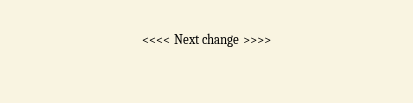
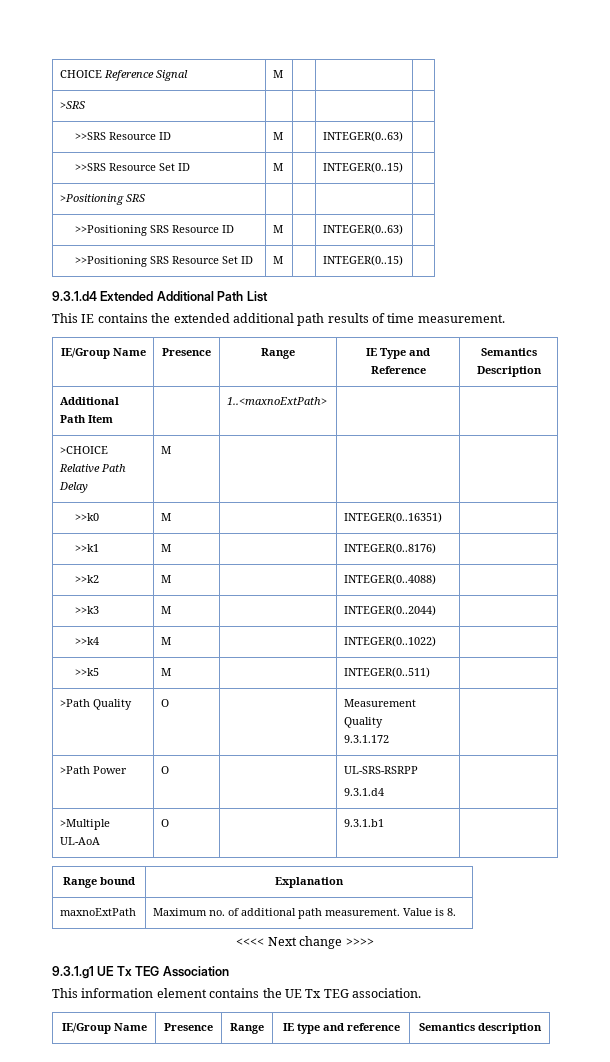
[142,33,271,47] <<<< Next change >>>> -> [60,70,189,81] [273,70,284,78] [60,101,87,109] [74,132,171,140] [273,132,284,140] [323,131,404,142] [74,163,190,171] [273,163,284,171] [323,162,404,173] [60,194,147,205] [74,225,234,236] [273,225,284,233] [323,224,404,235] [74,256,253,267] [273,256,284,264] [323,255,404,266] [52,291,268,302] [52,313,505,326] [60,348,146,359] [162,348,211,356] [261,348,295,359] [366,348,430,359] [370,366,426,374] [480,348,537,356] [476,366,542,377] [60,397,120,405] [60,415,114,423] [227,397,328,405] [60,446,109,454] [59,464,127,473] [59,482,89,493] [161,446,172,454] [74,513,99,521] [161,513,172,521] [344,512,443,523] [74,544,99,552] [161,544,172,552] [344,543,437,554] [74,575,99,583] [161,575,172,583] [344,574,437,585] [74,606,99,614] [161,606,172,614] [344,605,437,616] [74,637,99,645] [161,637,172,645] [344,636,437,647] [74,668,99,676] [161,668,172,676] [344,667,431,678] [60,699,133,710] [161,699,170,707] [344,699,417,707] [344,717,384,728] [344,735,390,743] [60,766,128,774] [161,766,170,774] [344,766,419,774] [344,788,385,796] [60,819,111,830] [60,837,101,845] [161,819,170,827] [344,819,385,827] [63,877,135,888] [275,877,344,888] [60,908,137,916] [153,908,457,919] [236,936,374,949] [52,966,229,979] [52,988,421,998] [61,1023,147,1034] [164,1023,213,1031] [230,1023,264,1034] [282,1023,400,1034] [418,1023,542,1034] CHOICE Reference Signal | M | | | // >SRS | | | | // >>SRS Resource ID | M | | INTEGER(0..63) | // >>SRS Resource Set ID | M | | INTEGER(0..15) | // >Positioning SRS | | | | // >>Positioning SRS Resource ID | M | | INTEGER(0..63) | // >>Positioning SRS Resource Set ID | M | | INTEGER(0..15) | // 9.3.1.d4 Extended Additional Path List // This IE contains the extended additional path results of time measurement. // IE/Group Name | Presence | Range | IE Type and Reference | Semantics Description // Additional Path Item | | 1..<maxnoExtPath> | | // >CHOICE Relative Path Delay | M | | | // >>k0 | M | | INTEGER(0..16351) | // >>k1 | M | | INTEGER(0..8176) | // >>k2 | M | | INTEGER(0..4088) | // >>k3 | M | | INTEGER(0..2044) | // >>k4 | M | | INTEGER(0..1022) | // >>k5 | M | | INTEGER(0..511) | // >Path Quality | O | | Measurement Quality // 9.3.1.172 | // >Path Power | O | | UL-SRS-RSRPP // 9.3.1.d4 | // >Multiple UL-AoA | O | | 9.3.1.b1 | // Range bound | Explanation // maxnoExtPath | Maximum no. of additional path measurement. Value is 8. // <<<< Next change >>>> // 9.3.1.g1 UE Tx TEG Association // This information element contains the UE Tx TEG association. // IE/Group Name | Presence | Range | IE type and reference | Semantics description

